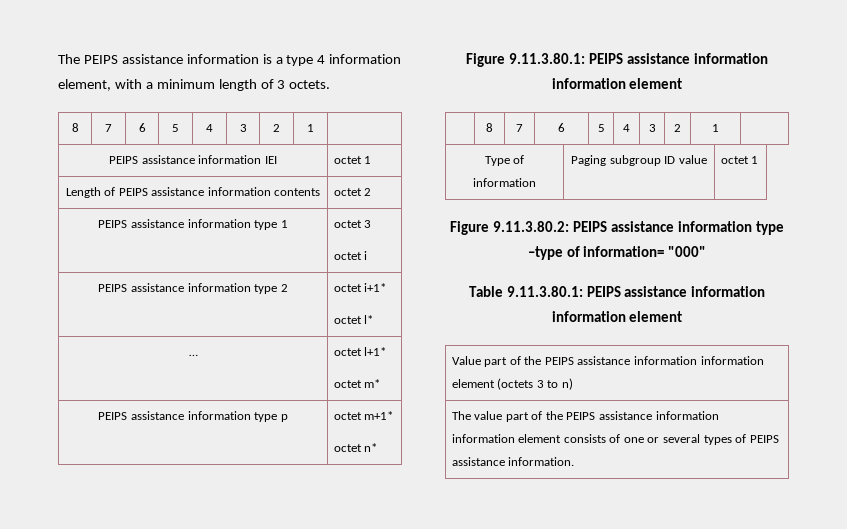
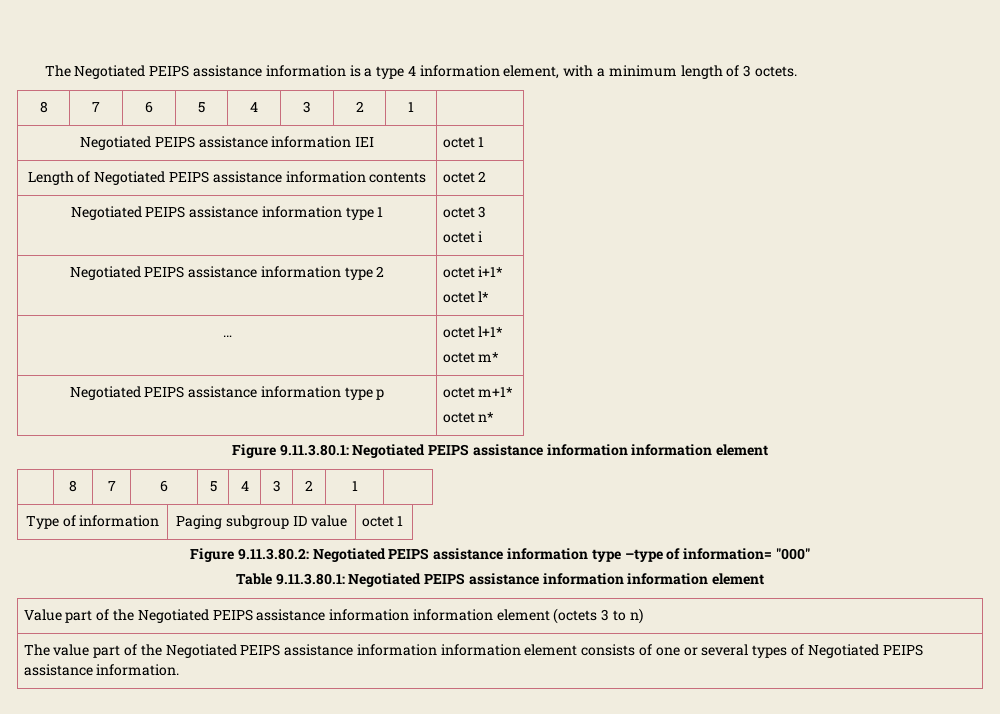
[58,54,80,64] The -> [44,65,146,79] The Negotiated
(314, 128) none -> [79,136,151,150] Negotiated
(116, 191) none -> [94,171,166,185] Negotiated
(372, 192) none -> [70,206,142,220] Negotiated
(368, 255) none -> [69,266,141,280] Negotiated
(381, 383) none -> [69,386,141,400] Negotiated
(586, 58) none -> [352,444,426,458] Negotiated
(570, 226) none -> [312,548,386,562] Negotiated
(583, 291) none -> [348,573,422,587] Negotiated
(542, 360) none -> [137,609,209,623] Negotiated
(563, 415) none -> [165,644,237,658] Negotiated
(747, 438) none -> [807,644,879,658] Negotiated

